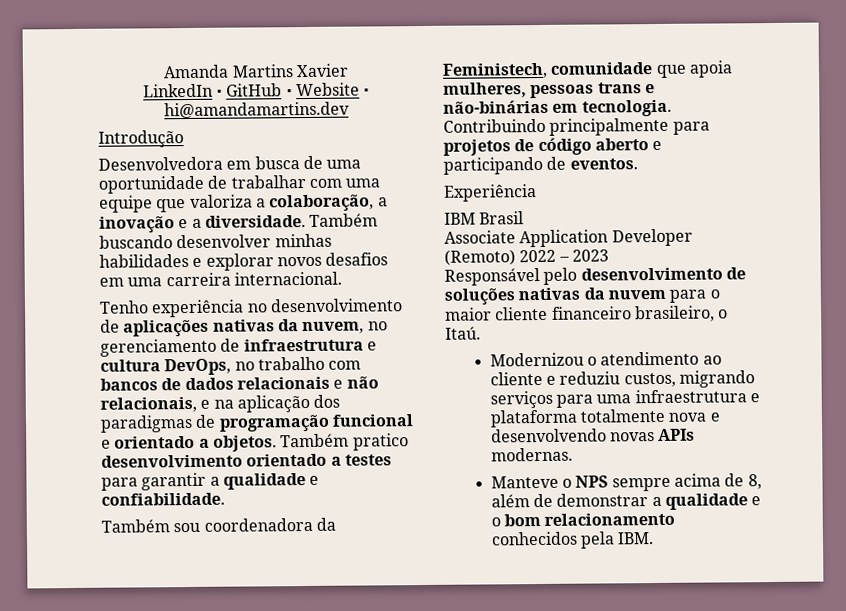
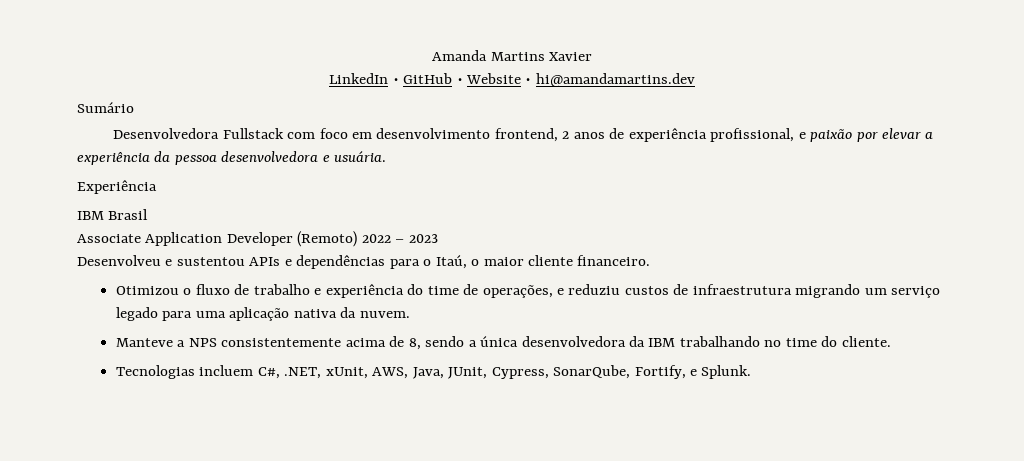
[98,130,184,148] Introdução -> [77,102,134,113] Sumário
[226,155,362,170] [98,174,381,194] [99,194,388,213] [99,213,379,234] [99,233,332,249] [99,252,389,271] [99,271,342,287] [99,298,403,318] [100,319,388,338] [100,338,377,357] [100,356,362,376] [100,376,379,391] [100,394,341,413] [100,414,414,433] [101,433,409,452] [101,453,392,468] [101,472,320,491] [101,492,225,506] [101,517,336,533] [442,60,733,79] [443,82,655,99] [443,99,672,117] [443,117,710,136] [443,137,663,156] [443,156,638,175] em busca de uma oportunidade de trabalhar com uma equipe que valoriza a colaboração, a inovação e a diversidade. Também buscando desenvolver minhas habilidades e explorar novos desafios em uma carreira internacional. // Tenho experiência no desenvolvimento de aplicações nativas da nuvem, no gerenciamento de infraestrutura e cultura DevOps, no trabalho com bancos de dados relacionais e não relacionais, e na aplicação dos paradigmas de programação funcional e orientado a objetos. Também pratico desenvolvimento orientado a testes para garantir a qualidade e confiabilidade. // Também sou coordenadora da Feministech, comunidade que apoia mulheres, pessoas trans e não-binárias em tecnologia. Contribuindo principalmente para projetos de código aberto e participando de eventos. -> [222,128,934,142] [77,151,387,165] Fullstack com foco em desenvolvimento frontend, 2 anos de experiência profissional, e paixão por elevar a experiência da pessoa desenvolvedora e usuária.
[444,267,746,286] [444,287,720,306] [445,305,729,323] [445,326,481,340] [489,351,722,367] [489,370,755,388] [489,389,760,409] [489,408,721,428] [490,428,696,443] [490,447,573,462] [490,473,762,492] [490,493,762,510] [490,512,676,527] [490,531,655,549] Responsável pelo desenvolvimento de soluções nativas da nuvem para o maior cliente financeiro brasileiro, o Itaú. // Modernizou o atendimento ao cliente e reduziu custos, migrando serviços para uma infraestrutura e plataforma totalmente nova e desenvolvendo novas APIs modernas. // Manteve o NPS sempre acima de 8, além de demonstrar a qualidade e o bom relacionamento conhecidos pela IBM. -> [77,255,651,269] [115,284,941,298] [115,307,410,321] [115,336,891,350] [115,365,752,379] Desenvolveu e sustentou APIs e dependências para o Itaú, o maior cliente financeiro. // Otimizou o fluxo de trabalho e experiência do time de operações, e reduziu custos de infraestrutura migrando um serviço legado para uma aplicação nativa da nuvem. // Manteve a NPS consistentemente acima de 8, sendo a única desenvolvedora da IBM trabalhando no time do cliente. // Tecnologias incluem C#, .NET, xUnit, AWS, Java, JUnit, Cypress, SonarQube, Fortify, e Splunk.

